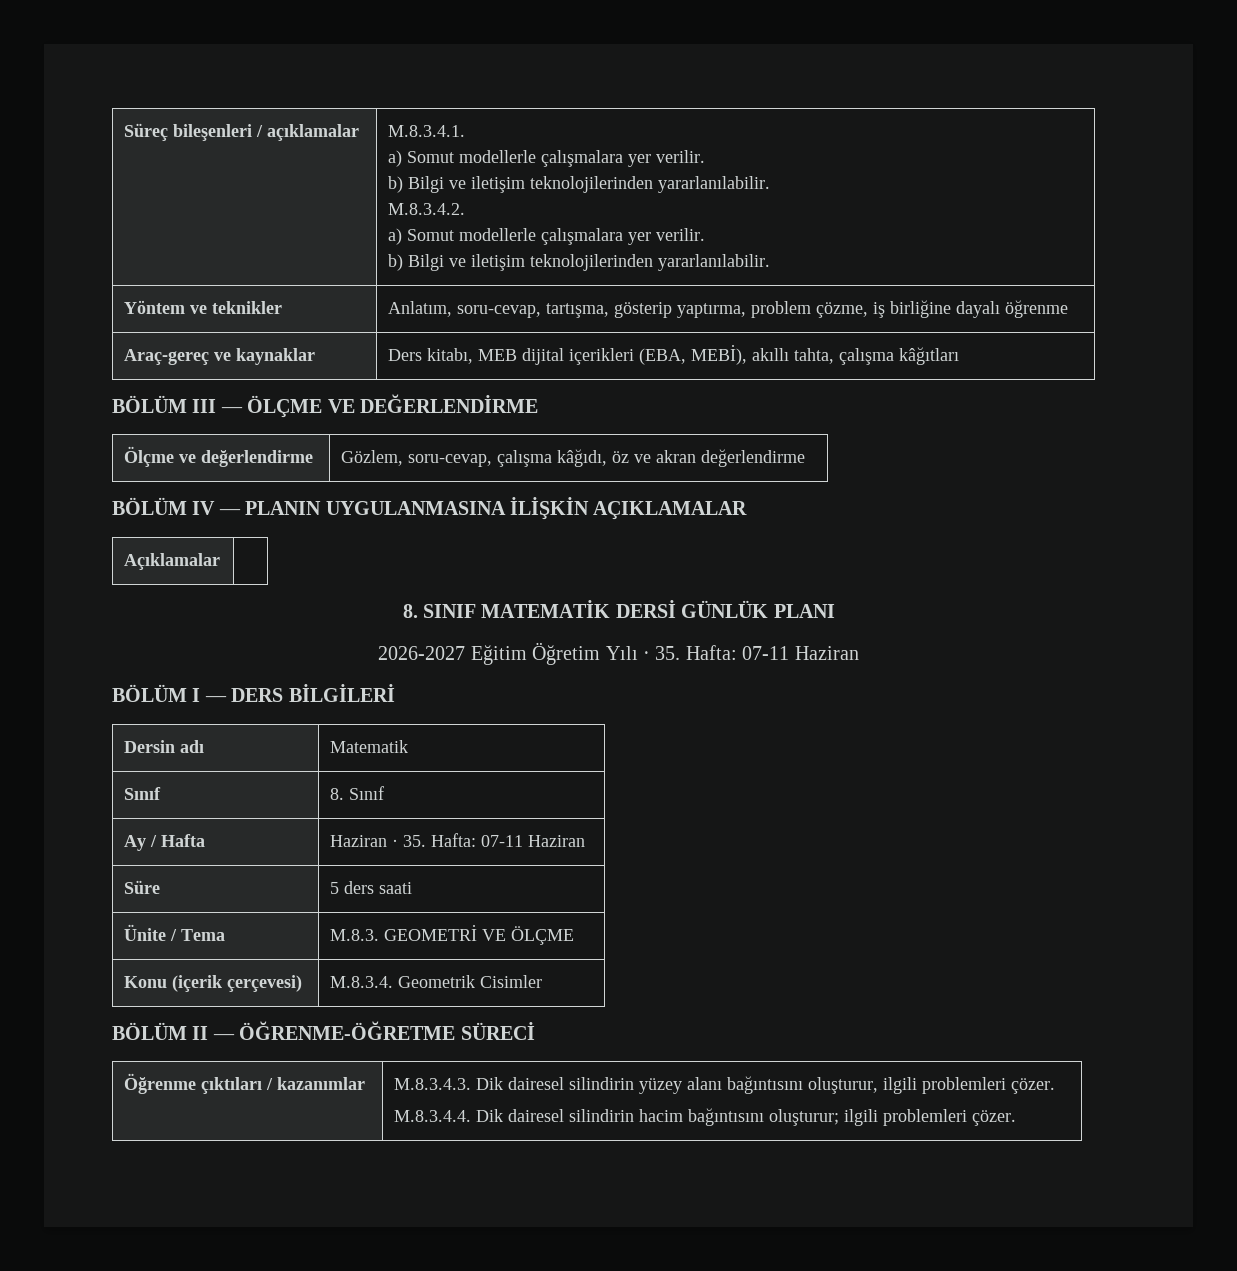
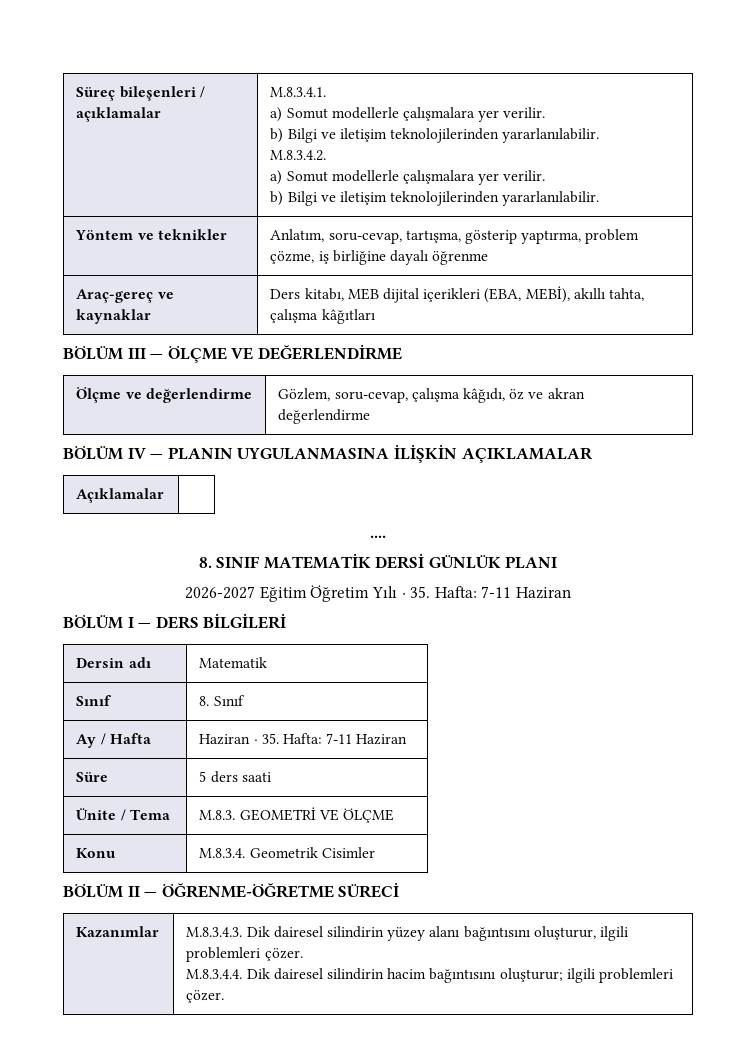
(221, 561) none -> [370,535,386,538] // ....
[742,646,790,660] 07-11 -> [481,586,512,598] 7-11
[481,835,524,847] 07-11 -> [326,733,353,744] 7-11
[172,975,303,992] (içerik çerçevesi) -> (116, 853) none
[124,1073,366,1094] Öğrenme çıktıları / kazanımlar -> [76,926,160,938] Kazanımlar

